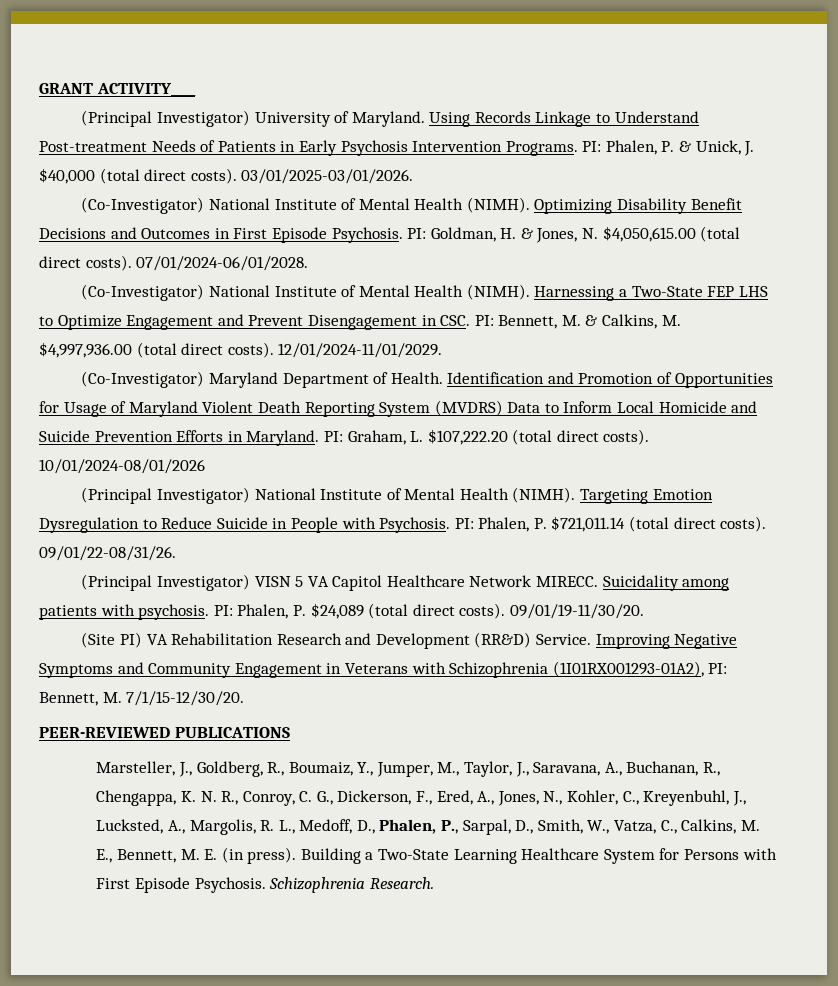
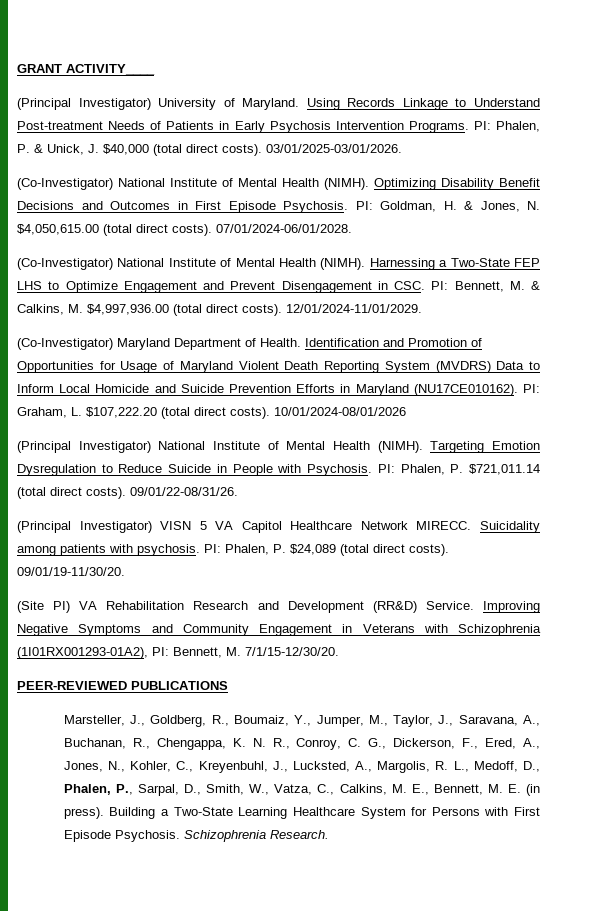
[246,430,320,446] Maryland. -> [355,384,518,396] Maryland (NU17CE010162).

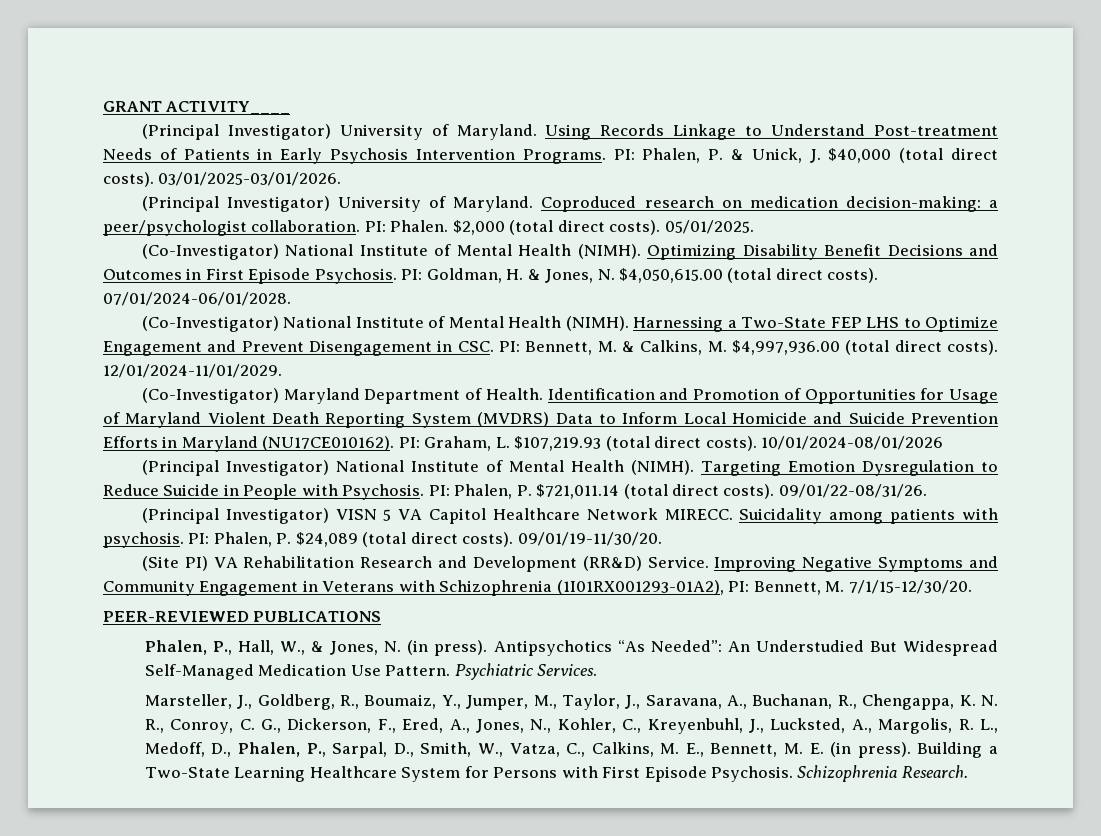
(402, 148) none -> [141,196,998,212] [103,220,754,236] // (Principal Investigator) University of Maryland. Coproduced research on medication decision-making: a peer/psychologist collaboration. PI: Phalen. $2,000 (total direct costs). 05/01/2025.
[86,407,157,418] $107,222.20 -> [514,436,602,451] $107,219.93
(228, 685) none -> [144,640,999,656] [144,663,598,680] // Phalen, P., Hall, W., & Jones, N. (in press). Antipsychotics “As Needed”: An Understudied But Widespread Self-Managed Medication Use Pattern. Psychiatric Services.

